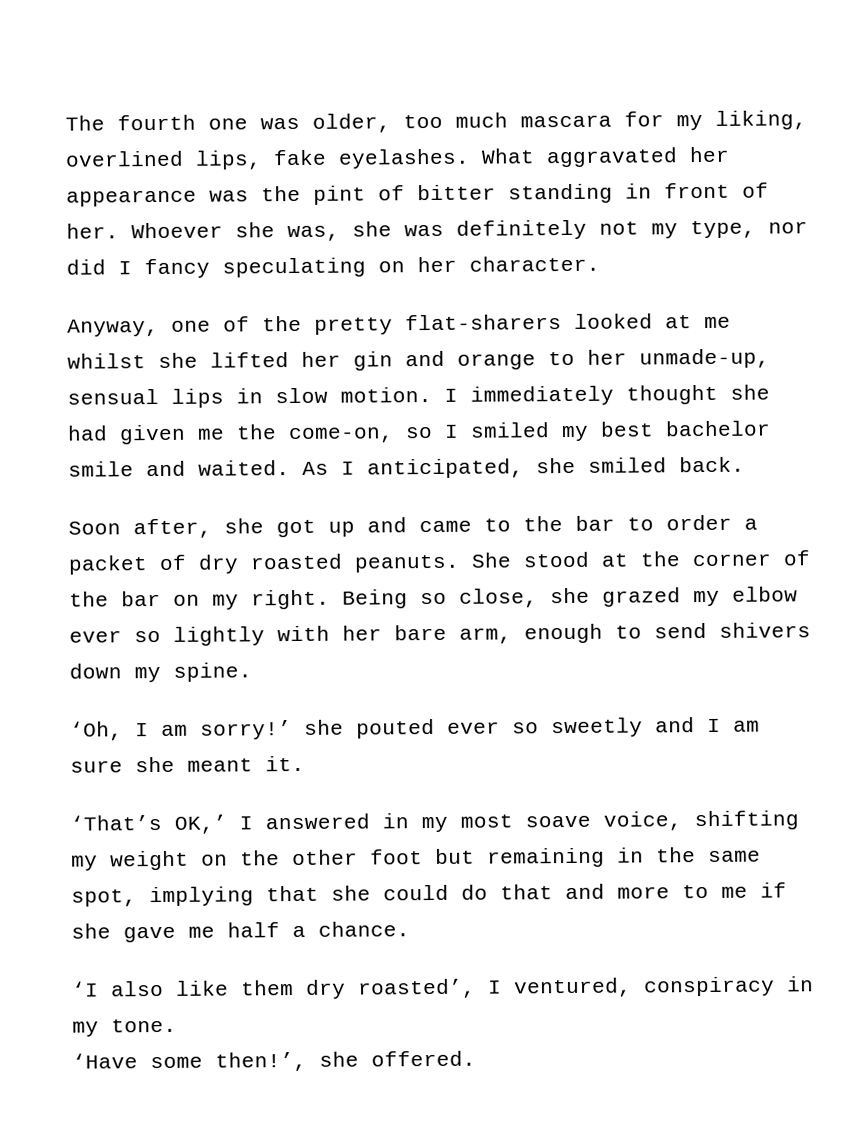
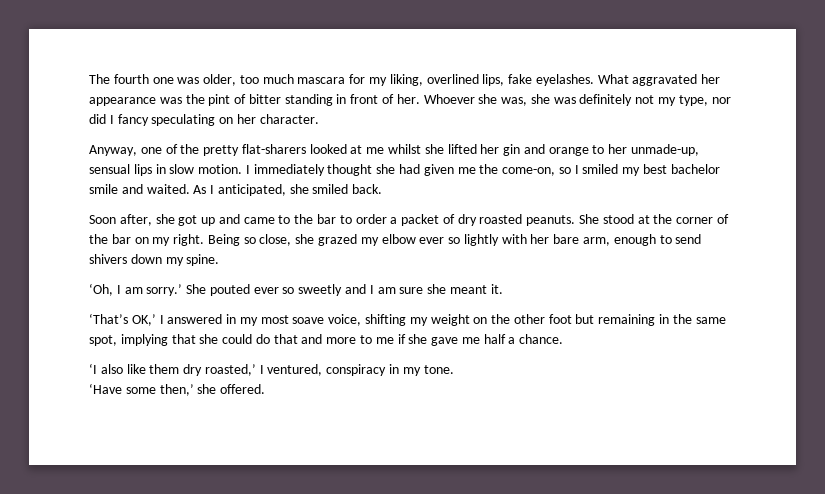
[200,719,344,740] sorry!’ she -> [146,284,207,296] sorry.’ She
[358,978,476,999] roasted’, -> [204,364,256,376] roasted,’
[215,1051,307,1072] then!’, -> [159,384,194,396] then,’

